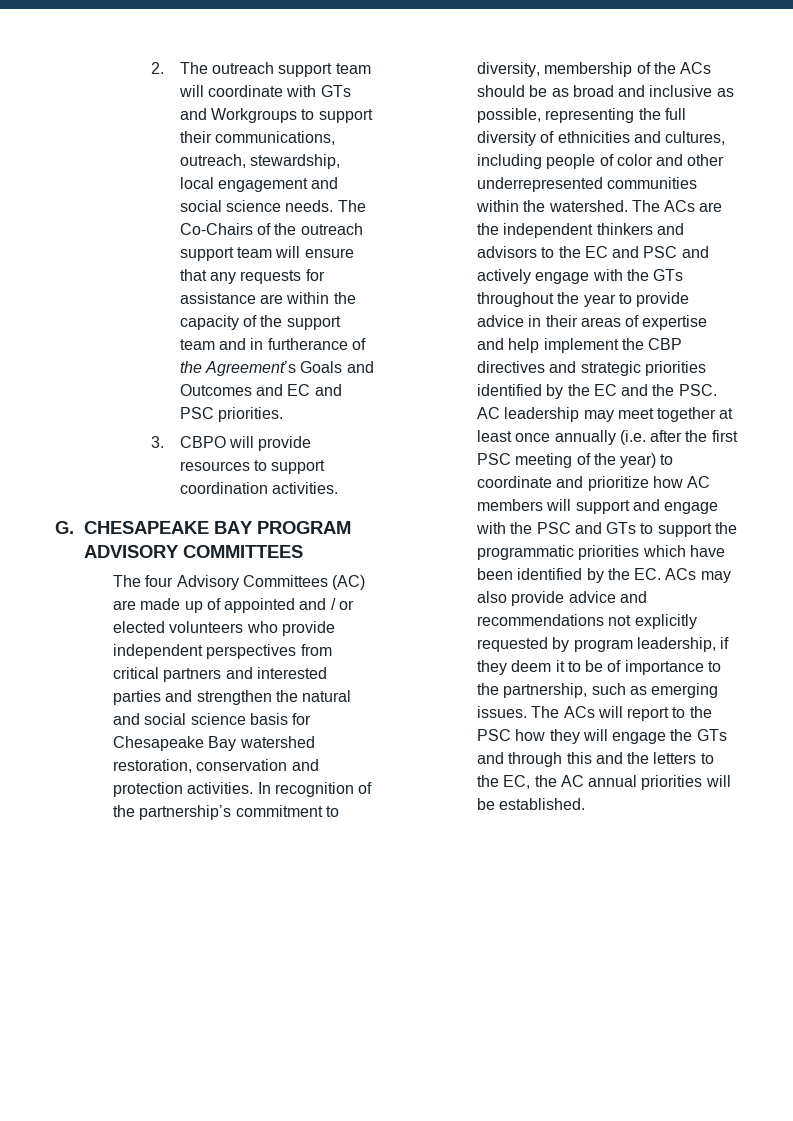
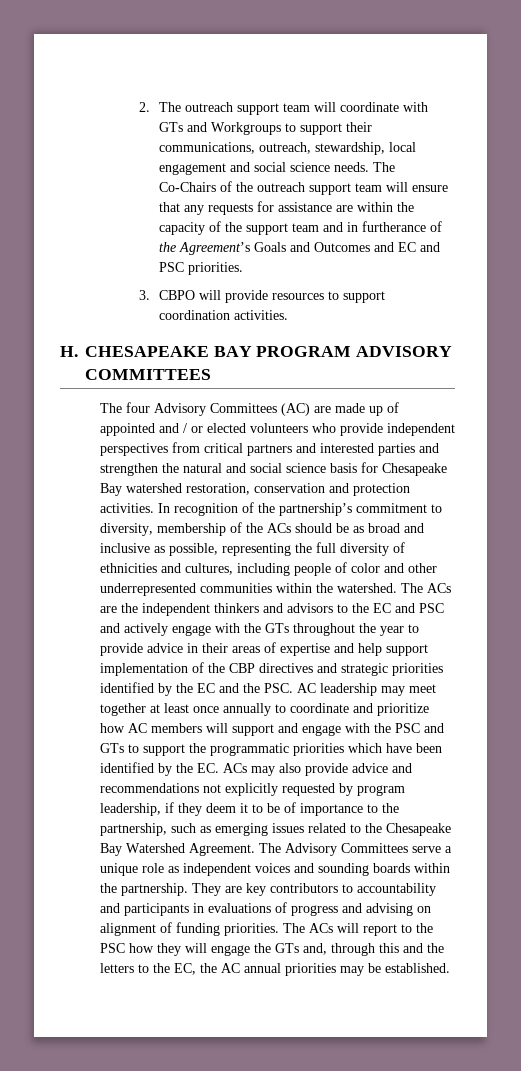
[55,521,74,534] G. -> [60,346,78,357] H.
[543,338,619,353] implement -> [385,644,428,656] [99,662,204,676] support implementation of
[619,430,738,445] [476,453,657,468] (i.e. after the first PSC meeting of the year) -> (271, 709) none
[476,706,527,718] issues. -> [271,823,451,836] [99,843,452,856] [99,863,450,876] [99,883,436,896] [99,902,431,916] [99,922,279,936] issues related to the Chesapeake Bay Watershed Agreement. The Advisory Committees serve a unique role as independent voices and sounding boards within the partnership. They are key contributors to accountability and participants in evaluations of progress and advising on alignment of funding priorities.
[476,752,504,764] and -> [302,943,327,955] and,
[705,775,731,787] will -> [339,966,364,976] may

